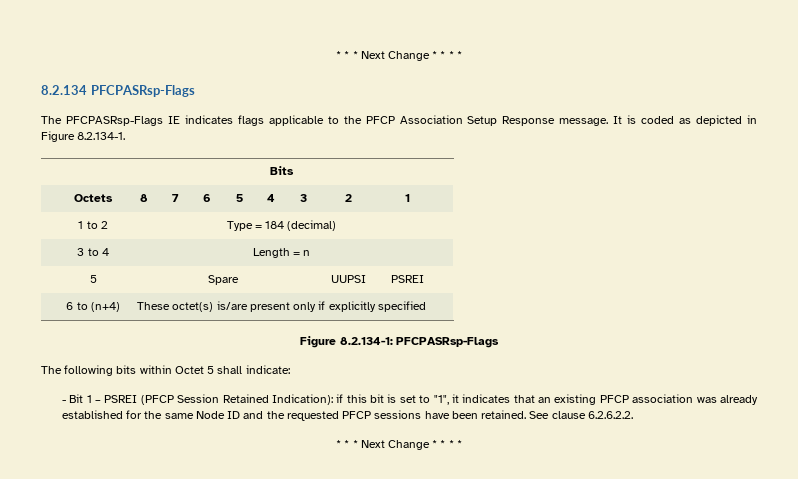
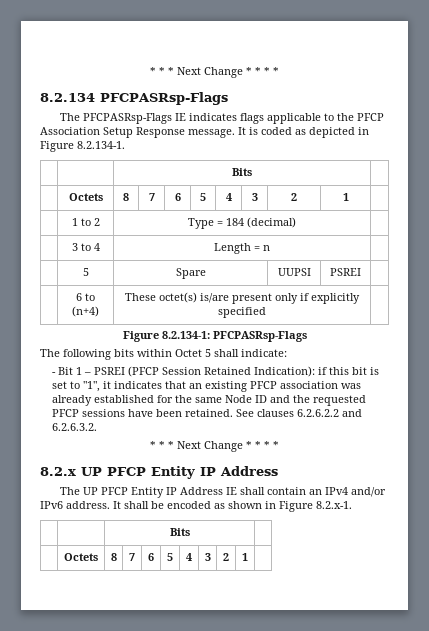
[551,411,633,419] [336,440,462,450] clause 6.2.6.2.2. // * * * Next Change * * * * -> [257,409,363,417] [52,423,98,431] [150,441,279,452] [40,466,278,479] [60,487,387,498] [40,501,352,512] [169,528,190,536] [64,553,98,561] [110,553,117,561] [129,553,135,561] [148,553,154,561] [167,553,173,561] [186,553,192,561] [204,553,211,561] [223,553,229,561] [242,553,248,561] clauses 6.2.6.2.2 and 6.2.6.3.2. // * * * Next Change * * * * // 8.2.x UP PFCP Entity IP Address // The UP PFCP Entity IP Address IE shall contain an IPv4 and/or IPv6 address. It shall be encoded as shown in Figure 8.2.x-1. // | | Bits | // | Octets | 8 | 7 | 6 | 5 | 4 | 3 | 2 | 1 |

